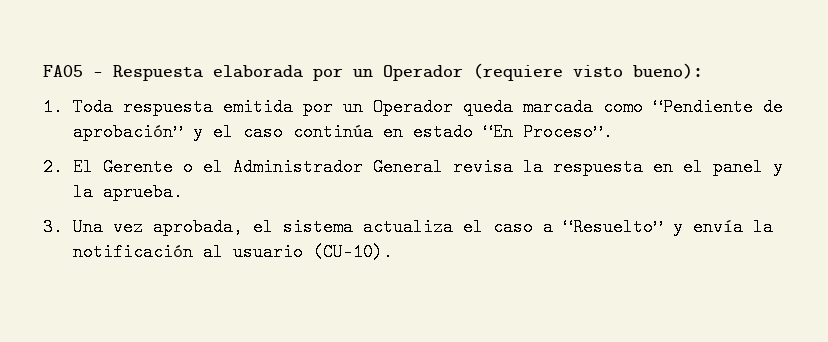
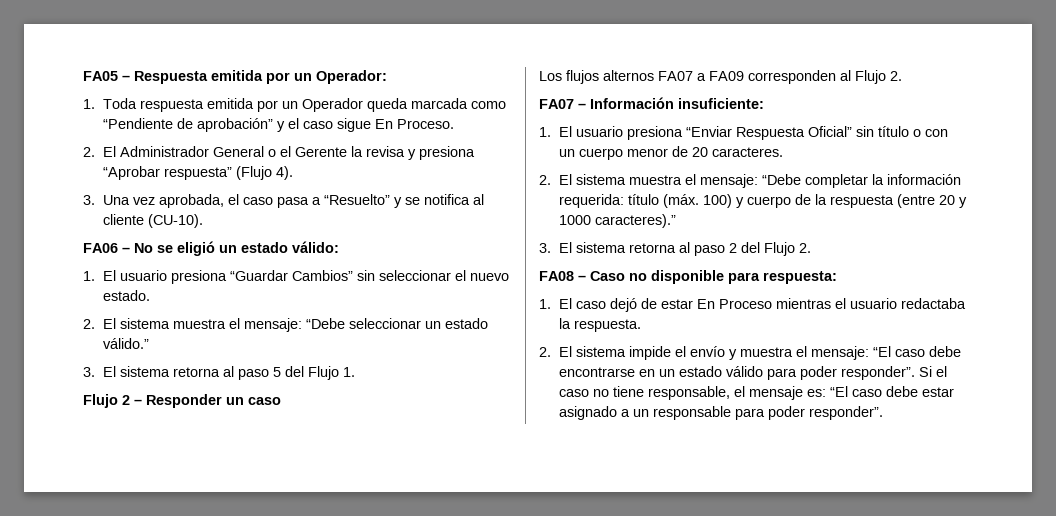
[213,63,703,81] elaborada por un Operador (requiere visto bueno): -> [211,70,387,84] emitida por un Operador:
[292,123,613,141] [43,158,783,176] [72,183,183,201] continúa en estado “En Proceso”. // 2. El Gerente o el Administrador General revisa la respuesta en el panel y la aprueba. -> [336,118,454,132] [83,146,475,160] [102,166,293,180] sigue En Proceso. // 2. El Administrador General o el Gerente la revisa y presiona “Aprobar respuesta” (Flujo 4).
[282,218,773,236] [72,243,393,261] sistema actualiza el caso a “Resuelto” y envía la notificación al usuario (CU-10). -> [242,194,484,208] [102,214,203,228] [83,241,339,256] [83,270,509,284] [102,290,150,301] [83,318,488,332] [102,338,149,349] [83,366,355,380] [83,394,281,408] [539,70,902,84] [539,97,764,109] [539,126,948,140] [558,146,783,160] [539,174,961,188] [558,194,967,208] [558,214,676,228] [539,242,811,256] [539,270,837,284] [539,298,966,312] [558,318,641,332] [539,346,961,360] [558,366,947,380] [558,386,954,400] [558,406,883,420] caso pasa a “Resuelto” y se notifica al cliente (CU-10). // FA06 – No se eligió un estado válido: // 1. El usuario presiona “Guardar Cambios” sin seleccionar el nuevo estado. // 2. El sistema muestra el mensaje: “Debe seleccionar un estado válido.” // 3. El sistema retorna al paso 5 del Flujo 1. // Flujo 2 – Responder un caso // Los flujos alternos FA07 a FA09 corresponden al Flujo 2. // FA07 – Información insuficiente: // 1. El usuario presiona “Enviar Respuesta Oficial” sin título o con un cuerpo menor de 20 caracteres. // 2. El sistema muestra el mensaje: “Debe completar la información requerida: título (máx. 100) y cuerpo de la respuesta (entre 20 y 1000 caracteres).” // 3. El sistema retorna al paso 2 del Flujo 2. // FA08 – Caso no disponible para respuesta: // 1. El caso dejó de estar En Proceso mientras el usuario redactaba la respuesta. // 2. El sistema impide el envío y muestra el mensaje: “El caso debe encontrarse en un estado válido para poder responder”. Si el caso no tiene responsable, el mensaje es: “El caso debe estar asignado a un responsable para poder responder”.

